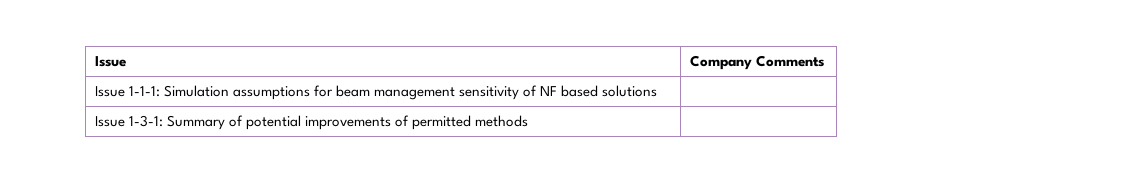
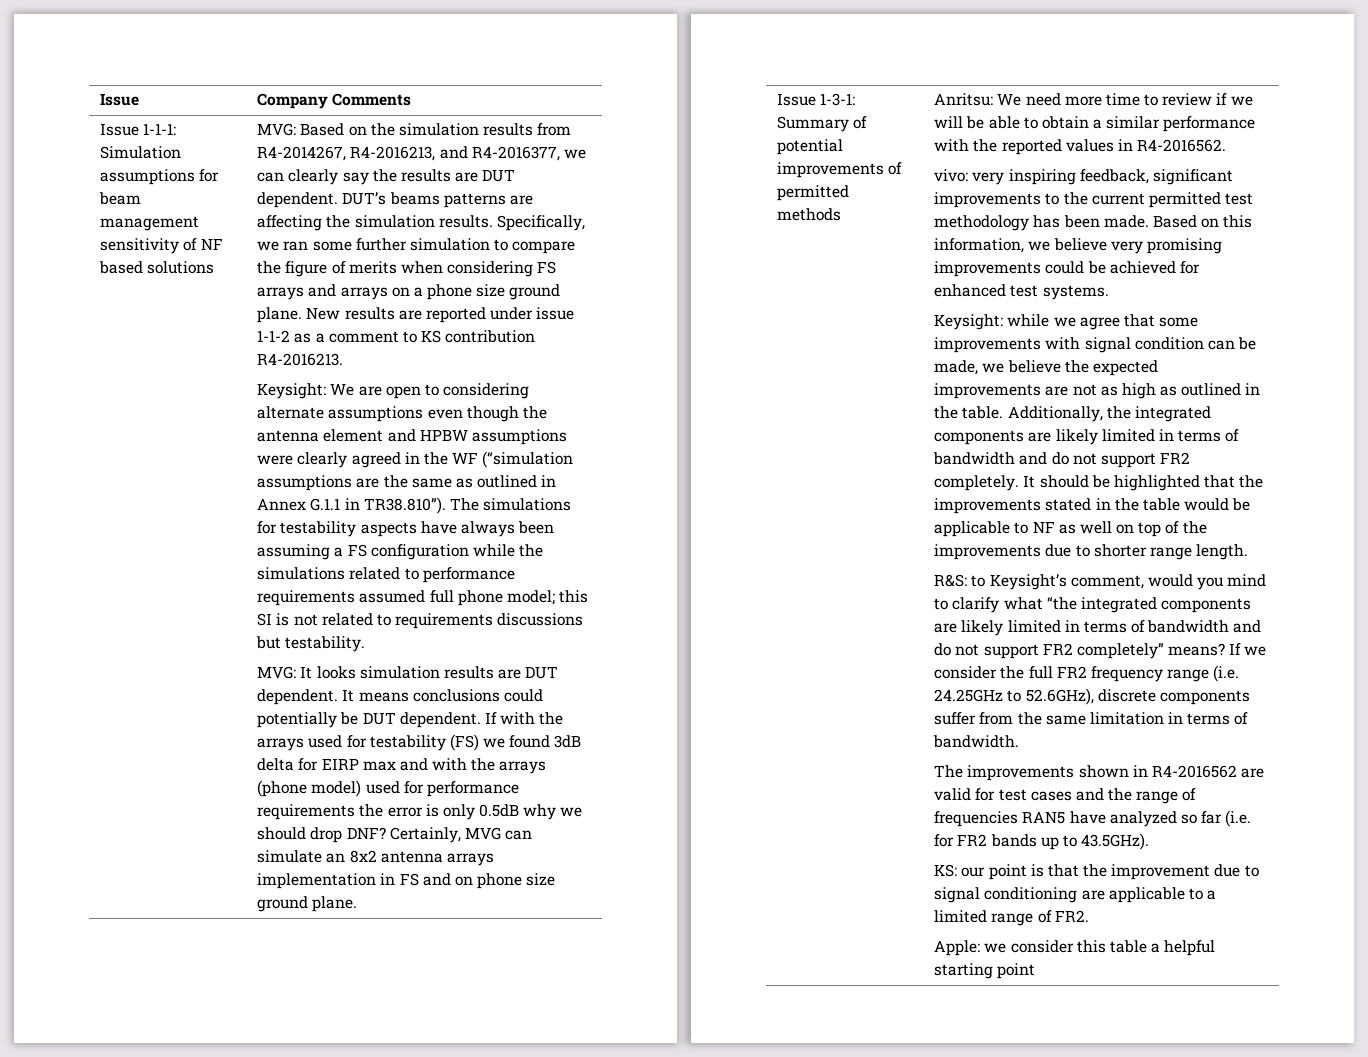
(658, 91) none -> [257,123,572,136] [257,146,586,161] [257,169,516,185] [257,192,533,208] [257,215,585,231] [257,238,576,254] [257,261,557,277] [257,284,561,300] [257,307,575,323] [257,330,536,343] [257,353,344,366] [257,383,530,399] [257,406,547,422] [257,429,567,445] [257,451,574,468] [257,475,557,491] [257,497,572,514] [257,521,555,537] [257,544,544,560] [257,567,515,583] [257,590,589,606] [257,613,584,629] [256,636,366,652] [257,666,559,679] [257,689,543,705] [257,712,564,728] [257,734,582,751] [257,758,547,774] [257,780,519,797] [257,804,583,820] [257,827,533,843] [257,850,494,866] [257,873,556,889] [257,896,358,912] MVG: Based on the simulation results from R4-2014267, R4-2016213, and R4-2016377, we can clearly say the results are DUT dependent. DUT’s beams patterns are affecting the simulation results. Specifically, we ran some further simulation to compare the figure of merits when considering FS arrays and arrays on a phone size ground plane. New results are reported under issue 1-1-2 as a comment to KS contribution R4-2016213. // Keysight: We are open to considering alternate assumptions even though the antenna element and HPBW assumptions were clearly agreed in the WF (“simulation assumptions are the same as outlined in Annex G.1.1 in TR38.810”). The simulations for testability aspects have always been assuming a FS configuration while the simulations related to performance requirements assumed full phone model; this SI is not related to requirements discussions but testability. // MVG: It looks simulation results are DUT dependent. It means conclusions could potentially be DUT dependent. If with the arrays used for testability (FS) we found 3dB delta for EIRP max and with the arrays (phone model) used for performance requirements the error is only 0.5dB why we should drop DNF? Certainly, MVG can simulate an 8x2 antenna arrays implementation in FS and on phone size ground plane.
(529, 121) none -> [934,93,1253,106] [934,116,1256,132] [934,139,1227,155] [934,169,1233,185] [934,192,1254,208] [934,215,1253,231] [934,238,1222,254] [934,261,1200,277] [934,284,1109,300] [934,314,1199,330] [934,337,1257,353] [934,360,1158,376] [934,383,1261,399] [934,406,1211,422] [934,429,1240,445] [933,452,1191,468] [934,475,1264,491] [934,498,1251,514] [934,521,1207,537] [934,544,1249,560] [934,574,1267,590] [934,597,1252,613] [934,620,1262,636] [934,643,1267,659] [934,665,1240,682] [934,688,1250,705] [934,712,1249,725] [933,735,1020,748] [934,765,1265,781] [934,788,1197,804] [934,810,1252,827] [934,833,1150,850] [934,864,1259,880] [934,887,1217,903] [934,910,1089,926] [934,940,1216,956] [934,963,1036,979] Anritsu: We need more time to review if we will be able to obtain a similar performance with the reported values in R4-2016562. // vivo: very inspiring feedback, significant improvements to the current permitted test methodology has been made. Based on this information, we believe very promising improvements could be achieved for enhanced test systems. // Keysight: while we agree that some improvements with signal condition can be made, we believe the expected improvements are not as high as outlined in the table. Additionally, the integrated components are likely limited in terms of bandwidth and do not support FR2 completely. It should be highlighted that the improvements stated in the table would be applicable to NF as well on top of the improvements due to shorter range length. // R&S: to Keysight’s comment, would you mind to clarify what “the integrated components are likely limited in terms of bandwidth and do not support FR2 completely” means? If we consider the full FR2 frequency range (i.e. 24.25GHz to 52.6GHz), discrete components suffer from the same limitation in terms of bandwidth. // The improvements shown in R4-2016562 are valid for test cases and the range of frequencies RAN5 have analyzed so far (i.e. for FR2 bands up to 43.5GHz). // KS: our point is that the improvement due to signal conditioning are applicable to a limited range of FR2. // Apple: we consider this table a helpful starting point

